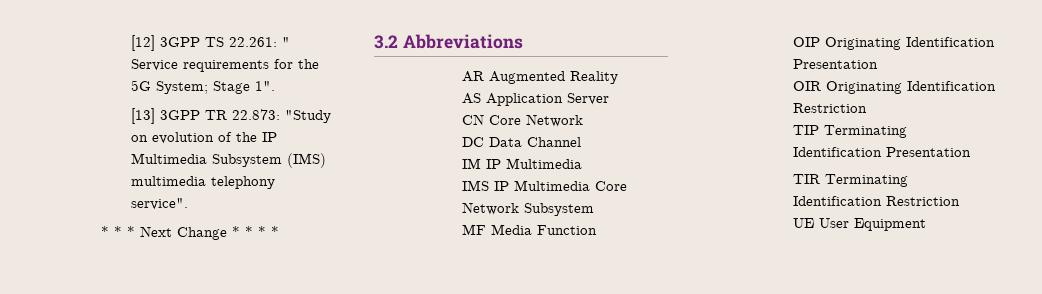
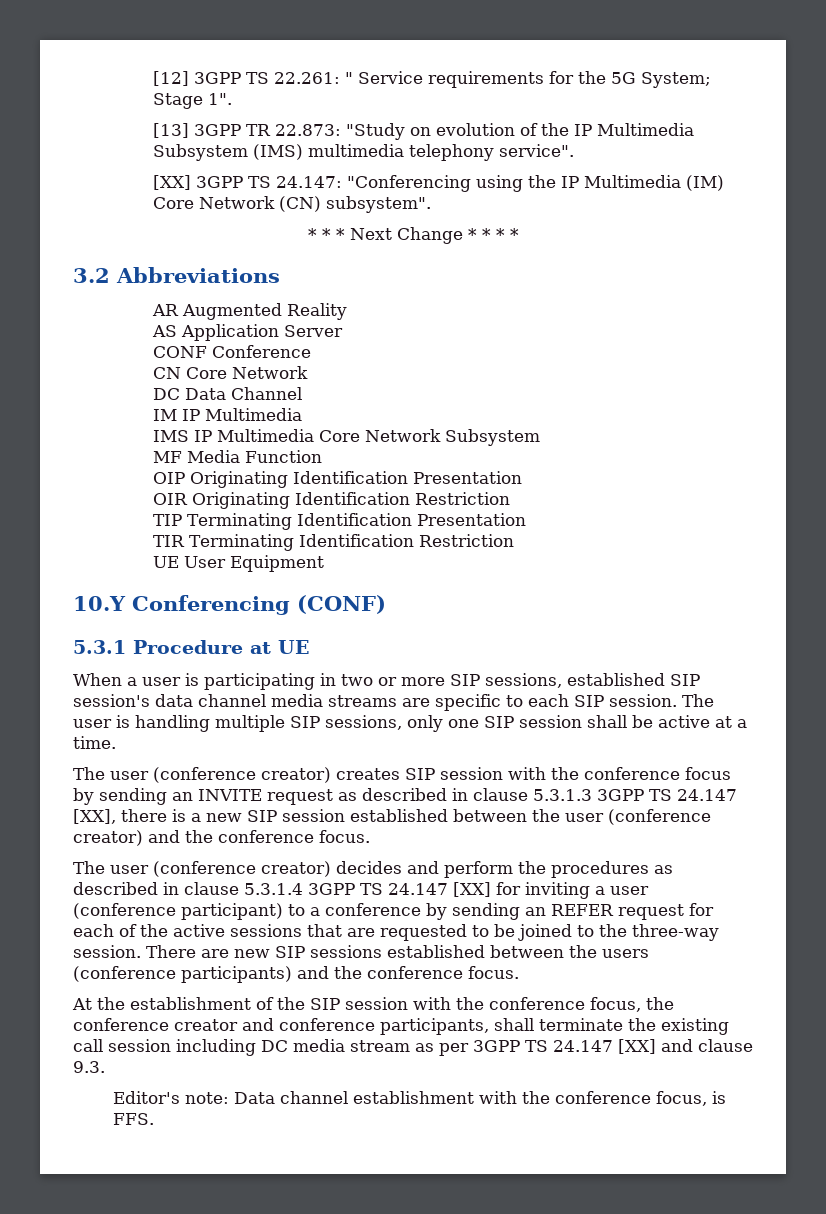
(189, 204) none -> [152,175,724,192] [152,196,431,213] // [XX] 3GPP TS 24.147: "Conferencing using the IP Multimedia (IM) Core Network (CN) subsystem".
(610, 99) none -> [152,345,311,358] // CONF Conference
(927, 224) none -> [73,595,386,615] [73,640,309,654] [73,673,700,690] [73,694,714,711] [73,715,747,732] [73,736,116,749] [73,767,731,783] [73,788,737,805] [73,809,711,825] [73,830,370,846] [73,861,673,878] [73,882,649,899] [73,903,714,920] [73,924,719,941] [73,945,649,958] [73,966,519,983] [72,997,674,1012] [73,1018,729,1035] [73,1039,753,1056] [73,1061,105,1073] [112,1091,726,1106] [112,1113,154,1125] // 10.Y Conferencing (CONF) // 5.3.1 Procedure at UE // When a user is participating in two or more SIP sessions, established SIP session's data channel media streams are specific to each SIP session. The user is handling multiple SIP sessions, only one SIP session shall be active at a time. // The user (conference creator) creates SIP session with the conference focus by sending an INVITE request as described in clause 5.3.1.3 3GPP TS 24.147 [XX], there is a new SIP session established between the user (conference creator) and the conference focus. // The user (conference creator) decides and perform the procedures as described in clause 5.3.1.4 3GPP TS 24.147 [XX] for inviting a user (conference participant) to a conference by sending an REFER request for each of the active sessions that are requested to be joined to the three-way session. There are new SIP sessions established between the users (conference participants) and the conference focus. // At the establishment of the SIP session with the conference focus, the conference creator and conference participants, shall terminate the existing call session including DC media stream as per 3GPP TS 24.147 [XX] and clause 9.3. // Editor's note: Data channel establishment with the conference focus, is FFS.

